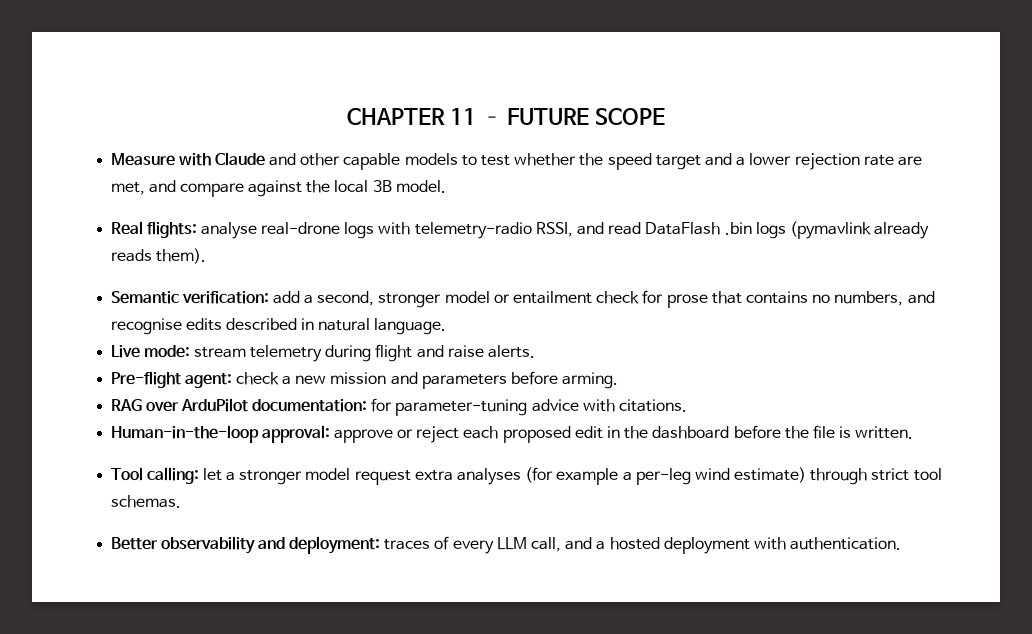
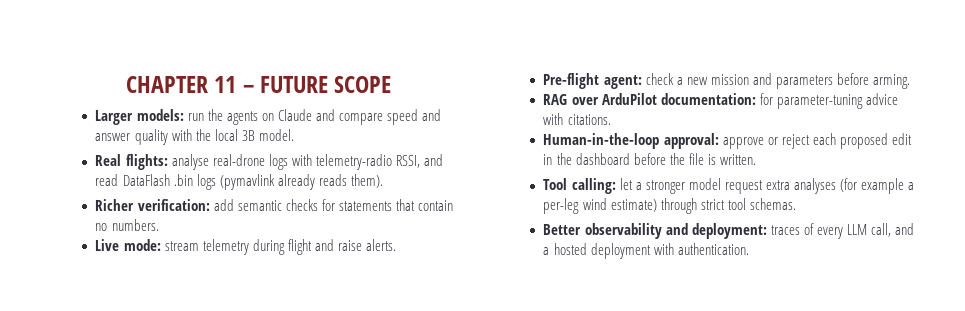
[110,152,922,170] [110,180,303,197] Measure with Claude and other capable models to test whether the speed target and a lower rejection rate are met, and compare against -> [95,109,441,125] [95,129,192,145] Larger models: run the agents on Claude and compare speed and answer quality with
[110,291,179,304] Semantic -> [95,199,135,211] Richer
[304,290,935,308] [110,318,447,335] a second, stronger model or entailment check for prose that contains no numbers, and recognise edits described in natural language. -> [237,199,453,211] [95,219,159,231] semantic checks for statements that contain no numbers.

